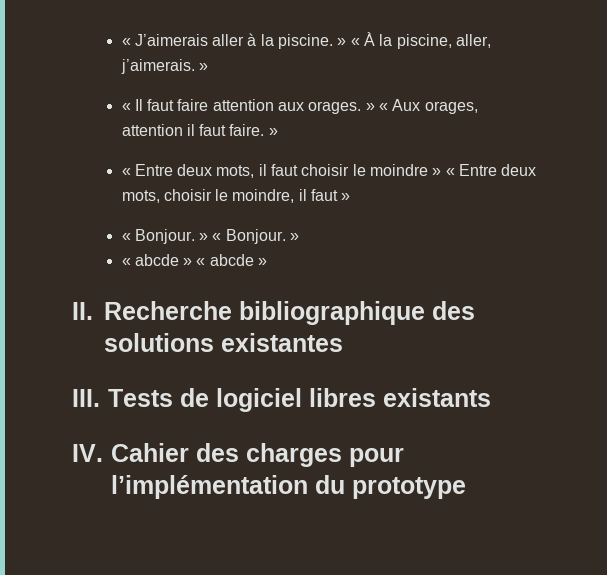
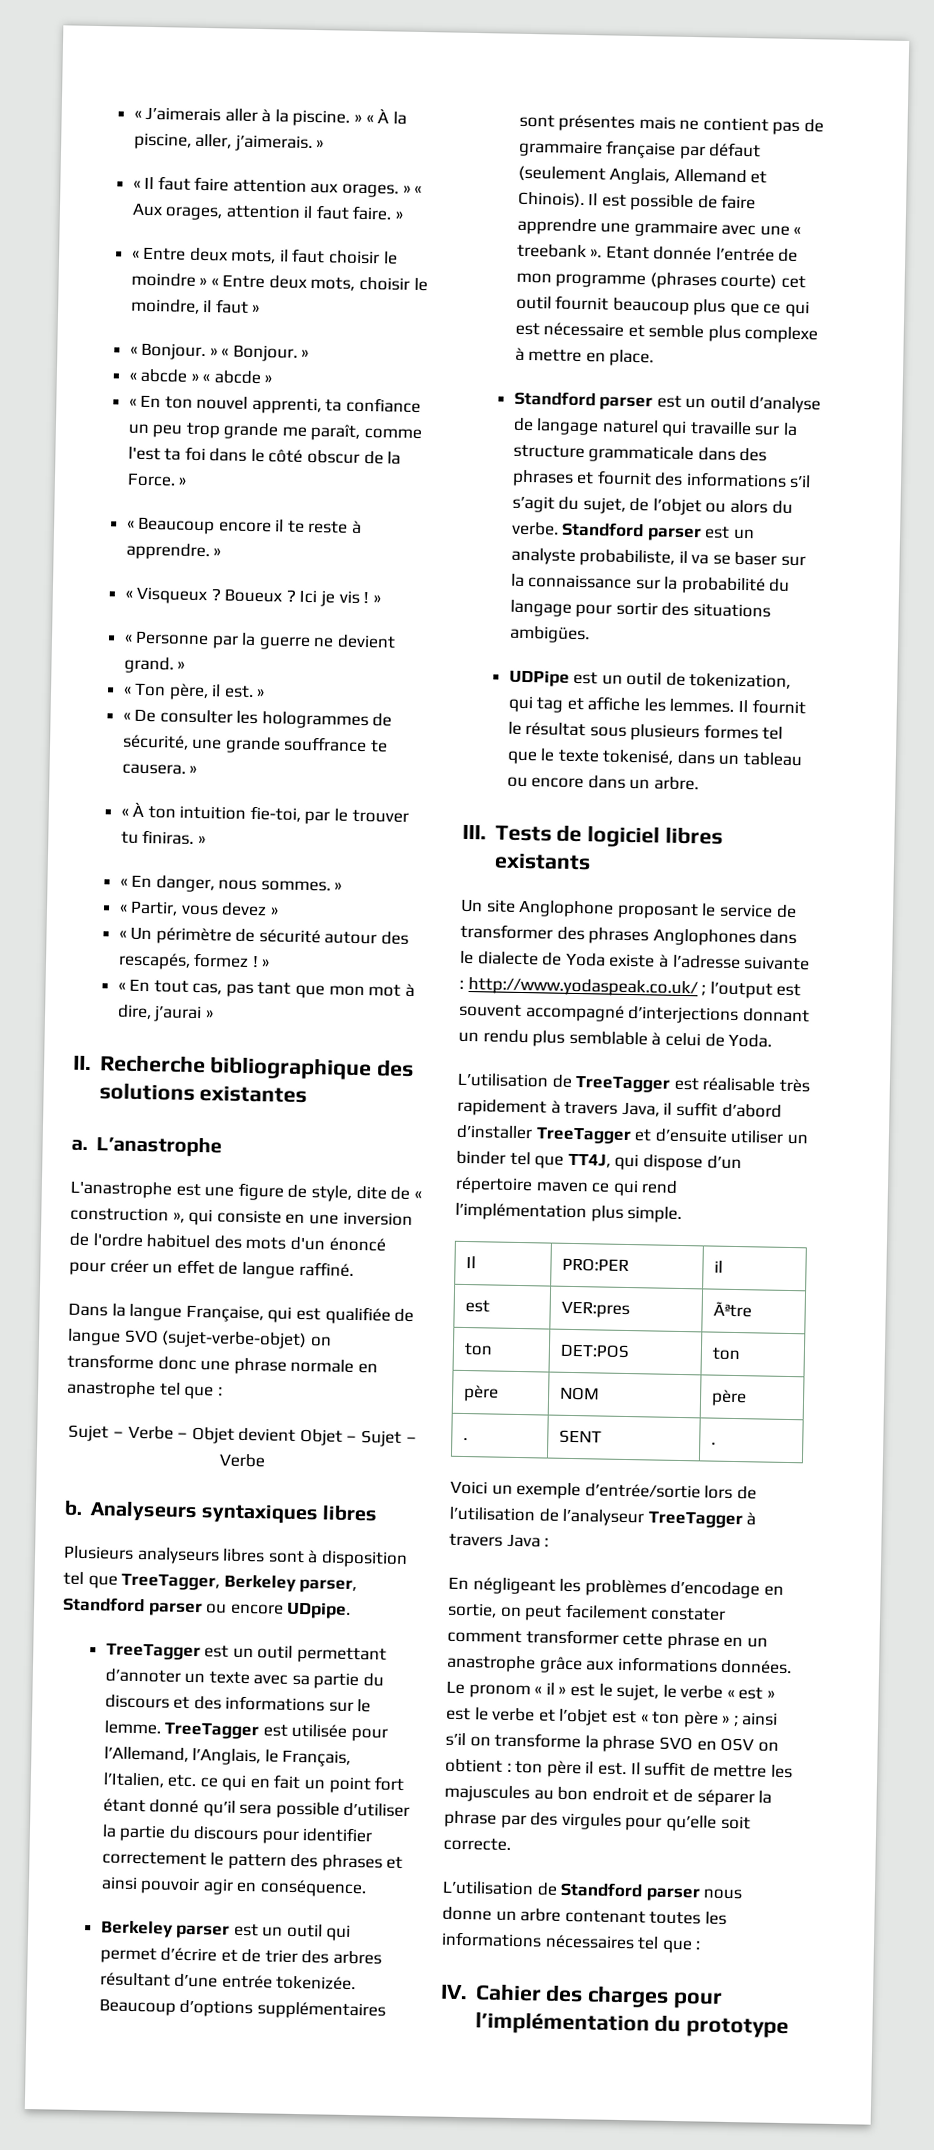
(268, 262) none -> [128,394,422,415] [127,422,423,441] [127,446,402,465] [126,472,188,487] [126,516,363,535] [125,542,222,561] [124,586,381,607] [123,630,397,651] [123,656,186,674] [122,682,266,701] [122,708,393,730] [121,734,388,754] [121,763,198,775] [120,802,409,825] [120,829,206,845] [119,874,343,893] [118,900,279,917] [118,926,410,945] [117,952,271,970] [117,978,415,999] [116,1004,214,1023] // « En ton nouvel apprenti, ta confiance un peu trop grande me paraît, comme l'est ta foi dans le côté obscur de la Force. » // « Beaucoup encore il te reste à apprendre. » // « Visqueux ? Boueux ? Ici je vis ! » // « Personne par la guerre ne devient grand. » // « Ton père, il est. » // « De consulter les hologrammes de sécurité, une grande souffrance te causera. » // « À ton intuition fie-toi, par le trouver tu finiras. » // « En danger, nous sommes. » // « Partir, vous devez » // « Un périmètre de sécurité autour des rescapés, formez ! » // « En tout cas, pas tant que mon mot à dire, j’aurai »
(343, 342) none -> [71,1136,222,1158] [70,1180,422,1202] [70,1206,413,1227] [69,1232,386,1252] [69,1259,354,1279] [68,1302,415,1325] [67,1328,332,1350] [67,1353,378,1375] [66,1380,223,1400] [68,1424,417,1447] [218,1453,265,1468] [64,1500,379,1525] [63,1545,408,1568] [63,1571,358,1594] [63,1596,352,1619] [105,1642,387,1664] [104,1668,385,1690] [104,1694,372,1713] [103,1720,388,1742] [103,1746,352,1767] [102,1772,406,1794] [102,1798,411,1819] [101,1824,374,1845] [101,1851,404,1872] [100,1876,367,1898] [100,1920,352,1942] [99,1947,383,1965] [99,1972,357,1991] [98,1998,386,2020] [518,114,825,136] [518,139,762,160] [517,165,768,185] [517,191,757,212] [516,217,802,238] [516,243,799,262] [515,272,806,290] [515,295,811,318] [514,322,819,344] [514,347,655,367] [513,390,822,414] [512,417,799,437] [512,444,768,464] [511,469,812,489] [511,495,793,516] [511,521,755,542] [510,547,807,567] [510,573,791,595] [509,599,771,618] [509,625,590,644] [508,669,792,689] [507,695,806,715] [507,721,784,742] [506,748,804,767] [506,775,699,791] // a. L’anastrophe // L'anastrophe est une figure de style, dite de « construction », qui consiste en une inversion de l'ordre habituel des mots d'un énoncé pour créer un effet de langue raffiné. // Dans la langue Française, qui est qualifiée de langue SVO (sujet-verbe-objet) on transforme donc une phrase normale en anastrophe tel que : // Sujet – Verbe – Objet devient Objet – Sujet – Verbe // b. Analyseurs syntaxiques libres // Plusieurs analyseurs libres sont à disposition tel que TreeTagger, Berkeley parser, Standford parser ou encore UDpipe. // TreeTagger est un outil permettant d’annoter un texte avec sa partie du discours et des informations sur le lemme. TreeTagger est utilisée pour l’Allemand, l’Anglais, le Français, l’Italien, etc. ce qui en fait un point fort étant donné qu’il sera possible d’utiliser la partie du discours pour identifier correctement le pattern des phrases et ainsi pouvoir agir en conséquence. // Berkeley parser est un outil qui permet d’écrire et de trier des arbres résultant d’une entrée tokenizée. Beaucoup d’options supplémentaires sont présentes mais ne contient pas de grammaire française par défaut (seulement Anglais, Allemand et Chinois). Il est possible de faire apprendre une grammaire avec une « treebank ». Etant donnée l’entrée de mon programme (phrases courte) cet outil fournit beaucoup plus que ce qui est nécessaire et semble plus complexe à mettre en place. // Standford parser est un outil d’analyse de langage naturel qui travaille sur la structure grammaticale dans des phrases et fournit des informations s’il s’agit du sujet, de l’objet ou alors du verbe. Standford parser est un analyste probabiliste, il va se baser sur la connaissance sur la probabilité du langage pour sortir des situations ambigües. // UDPipe est un outil de tokenization, qui tag et affiche les lemmes. Il fournit le résultat sous plusieurs formes tel que le texte tokenisé, dans un tableau ou encore dans un arbre.
(491, 397) none -> [461,898,797,920] [460,923,798,947] [460,950,811,971] [459,976,802,999] [459,1003,810,1025] [458,1029,773,1048] [457,1072,810,1093] [457,1098,782,1118] [456,1124,808,1145] [456,1150,742,1172] [455,1176,679,1197] [455,1202,683,1224] [465,1256,476,1269] [561,1257,629,1273] [713,1260,723,1273] [464,1299,490,1313] [560,1300,630,1319] [712,1301,752,1318] [463,1342,493,1356] [559,1343,630,1359] [711,1347,740,1361] [462,1384,499,1402] [559,1386,600,1401] [710,1389,747,1407] [462,1437,468,1441] [558,1429,602,1444] [710,1442,716,1445] [450,1480,757,1500] [449,1506,757,1529] [449,1533,550,1548] [448,1576,784,1599] [447,1602,727,1621] [447,1629,768,1650] [446,1654,793,1675] [446,1680,776,1701] [446,1707,779,1728] [445,1732,779,1753] [445,1758,793,1779] [444,1784,773,1807] [444,1810,751,1832] [443,1837,511,1851] [442,1880,743,1902] [442,1906,727,1925] [441,1931,702,1954] // Un site Anglophone proposant le service de transformer des phrases Anglophones dans le dialecte de Yoda existe à l’adresse suivante : http://www.yodaspeak.co.uk/ ; l’output est souvent accompagné d’interjections donnant un rendu plus semblable à celui de Yoda. // L’utilisation de TreeTagger est réalisable très rapidement à travers Java, il suffit d’abord d’installer TreeTagger et d’ensuite utiliser un binder tel que TT4J, qui dispose d’un répertoire maven ce qui rend l’implémentation plus simple. // Il | PRO:PER | il // est | VER:pres | Ãªtre // ton | DET:POS | ton // père | NOM | père // . | SENT | . // Voici un exemple d’entrée/sortie lors de l’utilisation de l’analyseur TreeTagger à travers Java : // En négligeant les problèmes d’encodage en sortie, on peut facilement constater comment transformer cette phrase en un anastrophe grâce aux informations données. Le pronom « il » est le sujet, le verbe « est » est le verbe et l’objet est « ton père » ; ainsi s’il on transforme la phrase SVO en OSV on obtient : ton père il est. Il suffit de mettre les majuscules au bon endroit et de séparer la phrase par des virgules pour qu’elle soit correcte. // L’utilisation de Standford parser nous donne un arbre contenant toutes les informations nécessaires tel que :

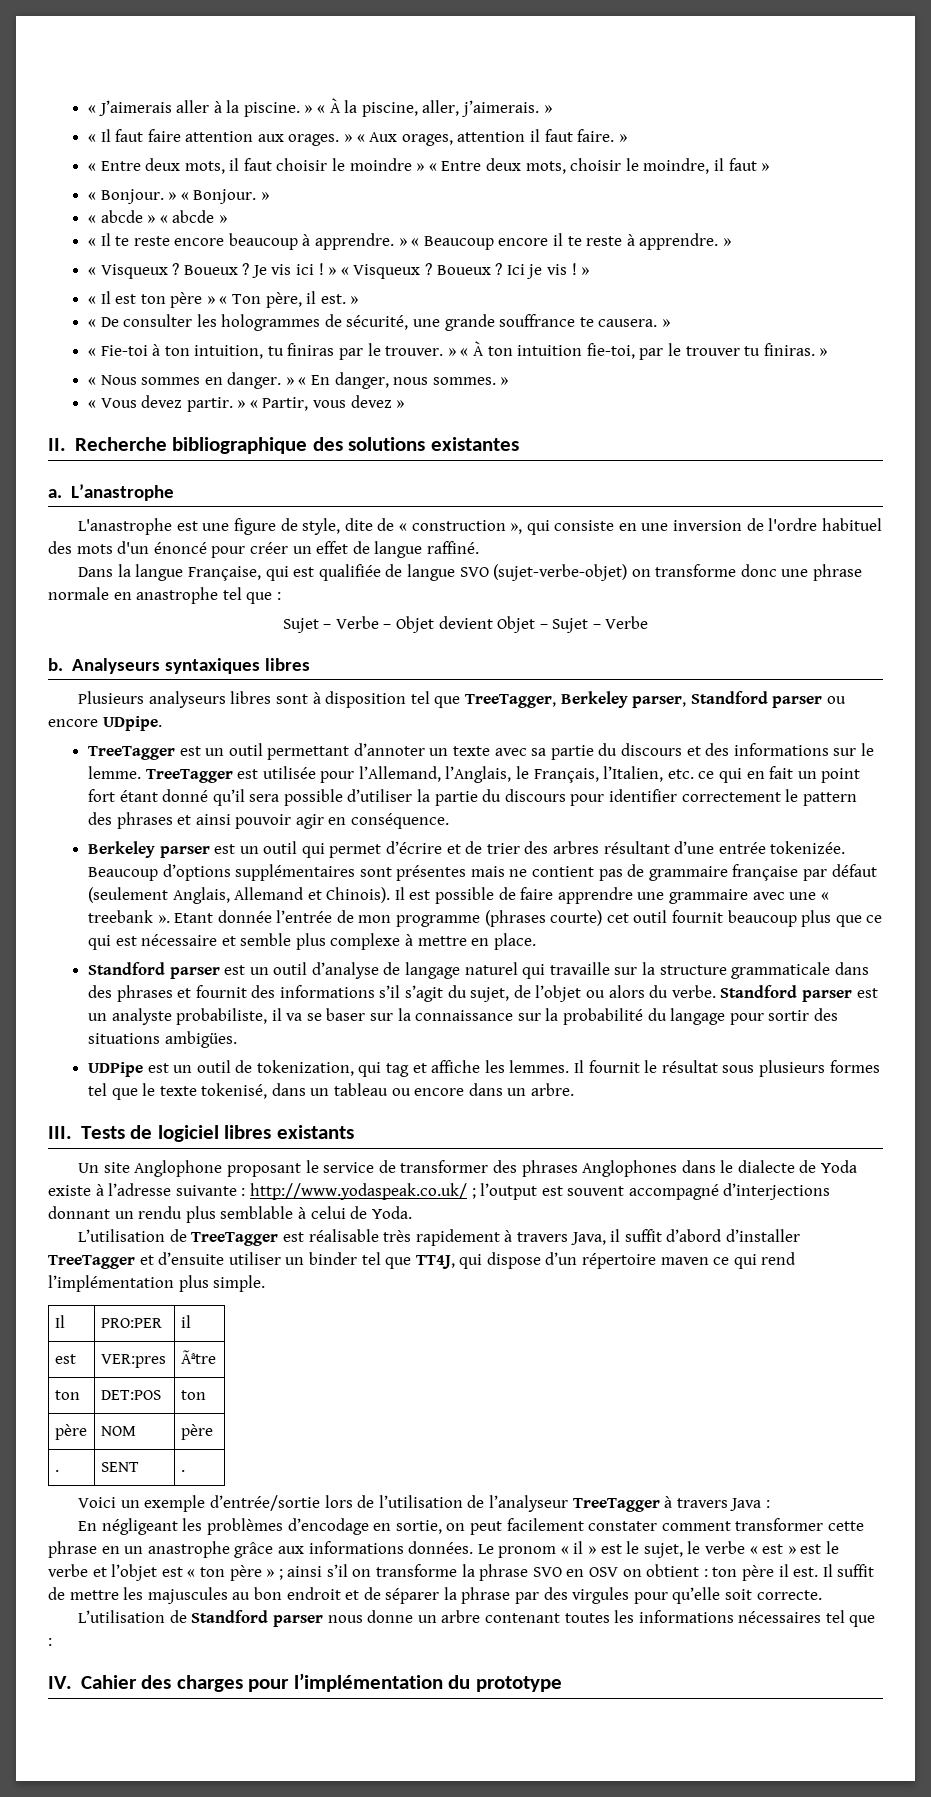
[140,394,422,415] [127,422,423,441] [127,446,402,465] [126,472,188,487] En ton nouvel apprenti, ta confiance un peu trop grande me paraît, comme l'est ta foi dans le côté obscur de la Force. » // -> [100,233,407,250] Il te reste encore beaucoup à apprendre. »
(296, 595) none -> [251,263,503,279] Je vis ici ! » « Visqueux ? Boueux ?
[135,630,397,651] [123,656,186,674] Personne par la guerre ne devient grand. » // -> [100,291,215,308] Il est ton père »
(129, 812) none -> [100,343,469,360] Fie-toi à ton intuition, tu finiras par le trouver. » «
(128, 882) none -> [100,372,307,389] Nous sommes en danger. » «
(128, 908) none -> [100,395,258,412] Vous devez partir. » «
[118,926,410,945] [117,952,271,970] [117,978,415,999] [116,1004,214,1023] // « Un périmètre de sécurité autour des rescapés, formez ! » // « En tout cas, pas tant que mon mot à dire, j’aurai » -> (405, 404) none

